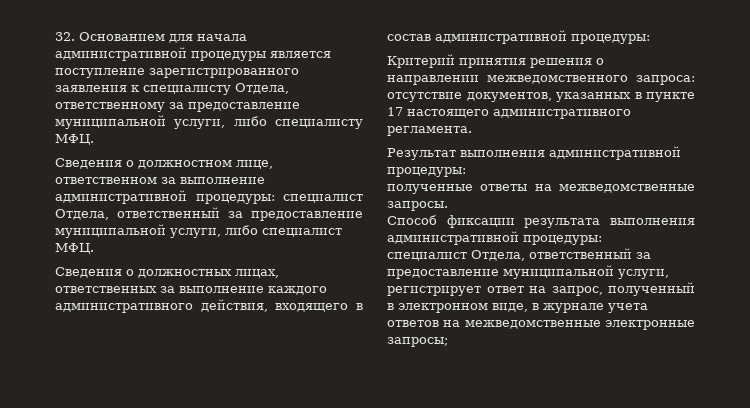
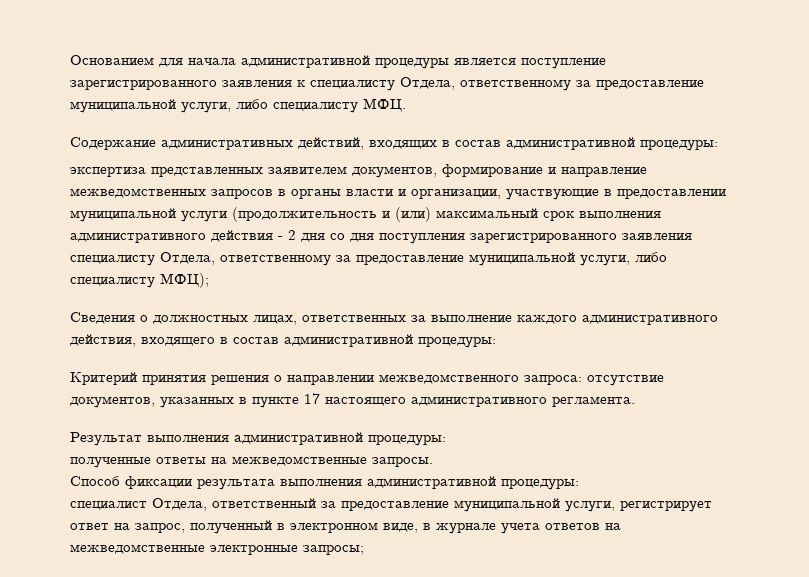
[55,32,75,41] 32. -> (70, 60) none
[55,158,273,169] [55,177,265,184] [55,190,363,204] [55,207,363,221] [55,224,342,238] [55,243,94,254] Сведения о должностном лице, ответственном за выполнение административной процедуры: специалист Отдела, ответственный за предоставление муниципальной услуги, либо специалист МФЦ. -> [70,137,718,151] [70,164,647,178] [70,188,726,200] [70,207,661,222] [70,230,692,244] [70,252,667,266] [70,273,209,288] Содержание административных действий, входящих в состав административной процедуры: // экспертиза представленных заявителем документов, формирование и направление межведомственных запросов в органы власти и организации, участвующие в предоставлении муниципальной услуги (продолжительность и (или) максимальный срок выполнения административного действия - 2 дня со дня поступления зарегистрированного заявления специалисту Отдела, ответственному за предоставление муниципальной услуги, либо специалисту МФЦ);

